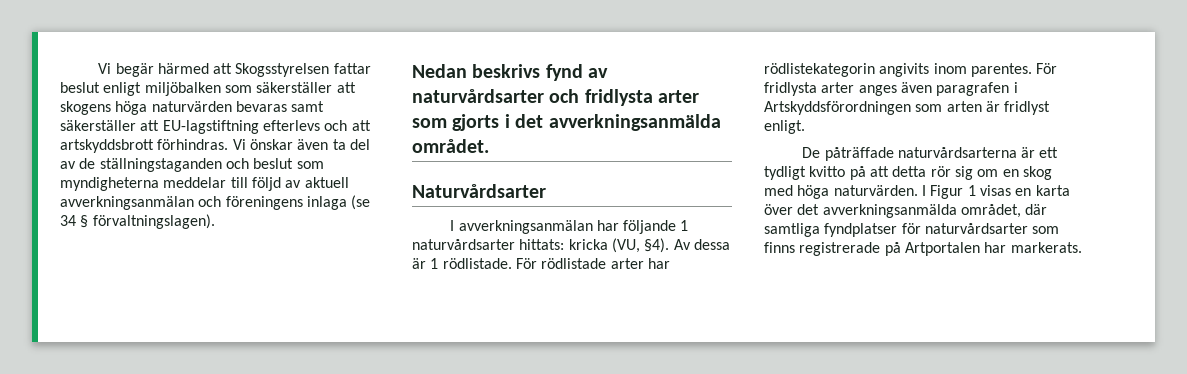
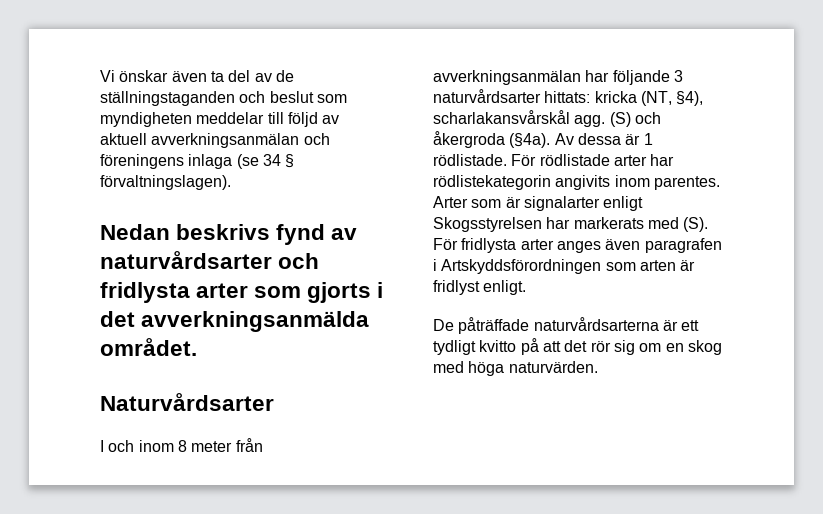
[98,63,371,77] [60,82,356,96] [60,101,325,115] [60,120,371,134] [60,139,246,153] Vi begär härmed att Skogsstyrelsen fattar beslut enligt miljöbalken som säkerställer att skogens höga naturvärden bevaras samt säkerställer att EU-lagstiftning efterlevs och att artskyddsbrott förhindras. Vi -> [100,70,115,82] Vi
[60,177,159,191] myndigheterna -> [100,112,192,127] myndigheten
(455, 225) none -> [108,438,263,452] och inom 8 meter från
[680,220,689,231] 1 -> [673,70,683,82] 3
[611,238,670,253] (VU, §4). -> [640,91,704,106] [433,110,661,127] [433,131,551,148] (NT, §4), scharlakansvårskål agg. (S) och åkergroda (§4a).
(1032, 70) none -> [433,196,644,211] [433,217,709,232] Arter som är signalarter enligt Skogsstyrelsen har markerats med (S).
[892,166,927,177] detta -> [564,340,588,352] det
[921,185,1070,199] [764,204,1048,218] [764,223,1060,237] [764,242,1082,256] I Figur 1 visas en karta över det avverkningsanmälda området, där samtliga fyndplatser för naturvårdsarter som finns registrerade på Artportalen har markerats. -> (598, 367) none

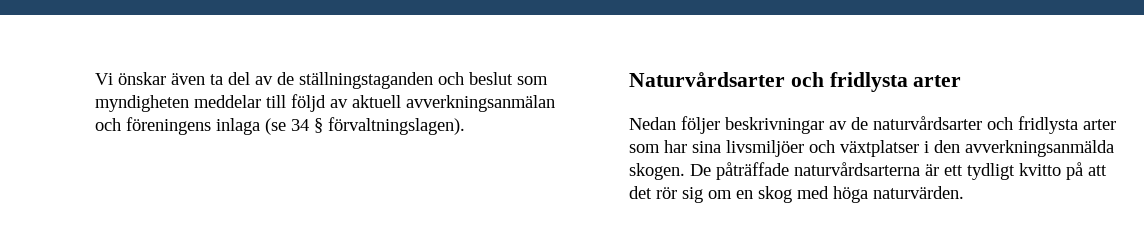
[100,224,358,245] Nedan beskrivs fynd av -> [629,72,962,92] [629,116,868,134] Naturvårdsarter och fridlysta arter // Nedan följer beskrivningar av de
[307,282,384,303] [100,311,370,332] [100,338,197,356] [100,393,274,411] [100,438,263,452] [433,70,683,85] [433,89,704,106] [433,110,661,127] [433,131,653,148] [433,154,675,166] [433,175,720,190] [433,196,644,211] [433,217,709,232] [433,238,722,253] [433,259,696,274] [433,280,527,295] gjorts i det avverkningsanmälda området. // Naturvårdsarter // I och inom 8 meter från avverkningsanmälan har följande 3 naturvårdsarter hittats: kricka (NT, §4), scharlakansvårskål agg. (S) och åkergroda (§4a). Av dessa är 1 rödlistade. För rödlistade arter har rödlistekategorin angivits inom parentes. Arter som är signalarter enligt Skogsstyrelsen har markerats med (S). För fridlysta arter anges även paragrafen i Artskyddsförordningen som arten är fridlyst enligt. // -> [664,140,1114,157] [629,163,685,180] har sina livsmiljöer och växtplatser i den avverkningsanmälda skogen.

